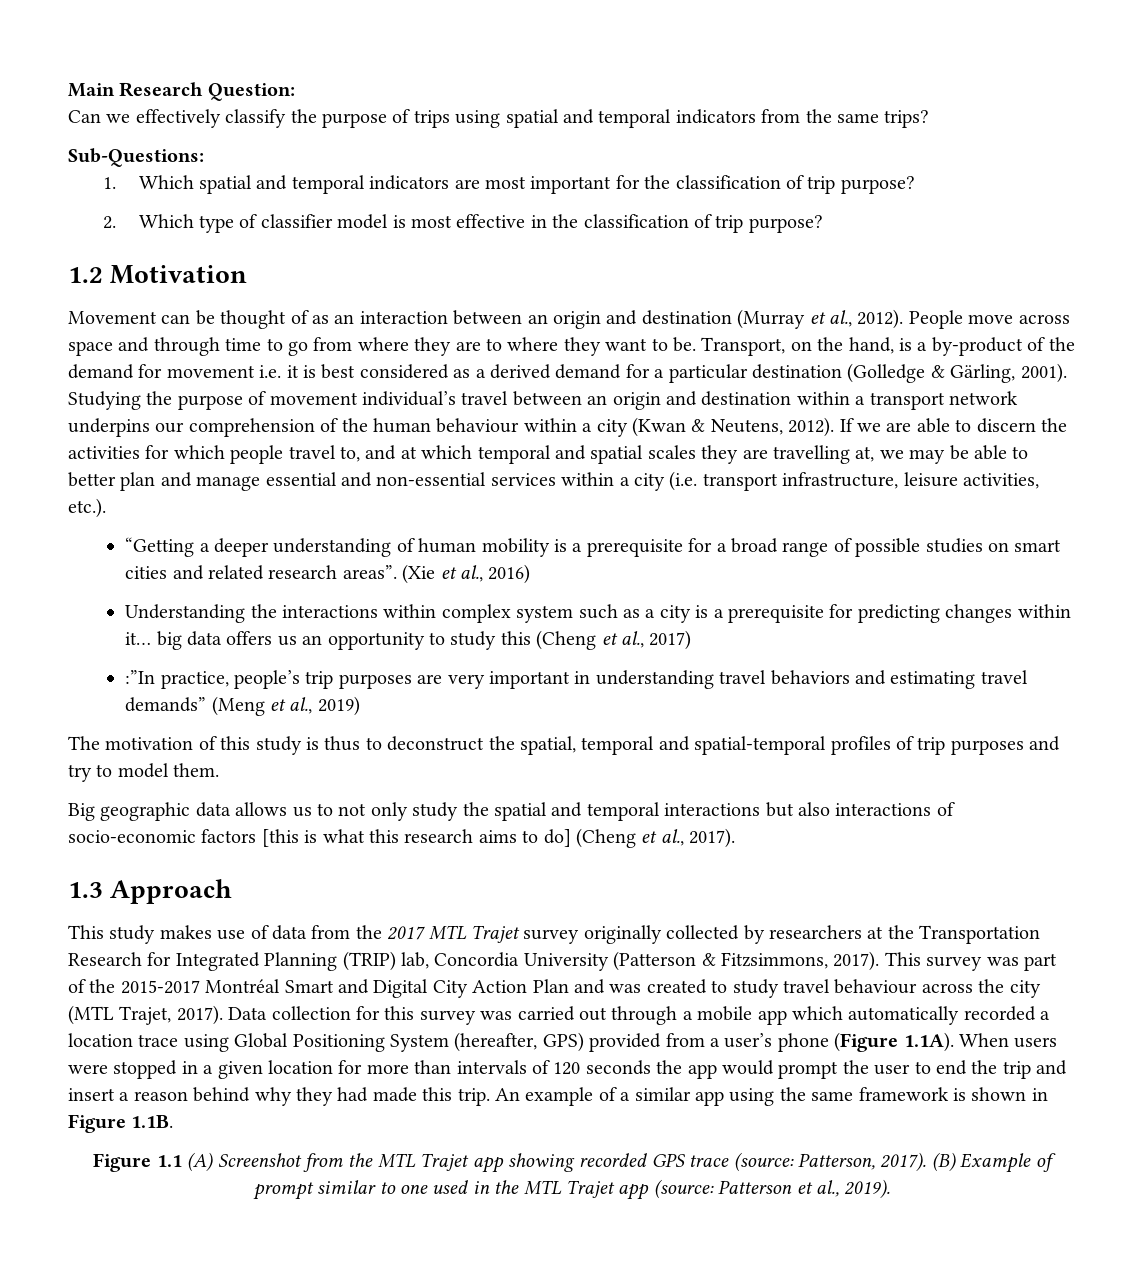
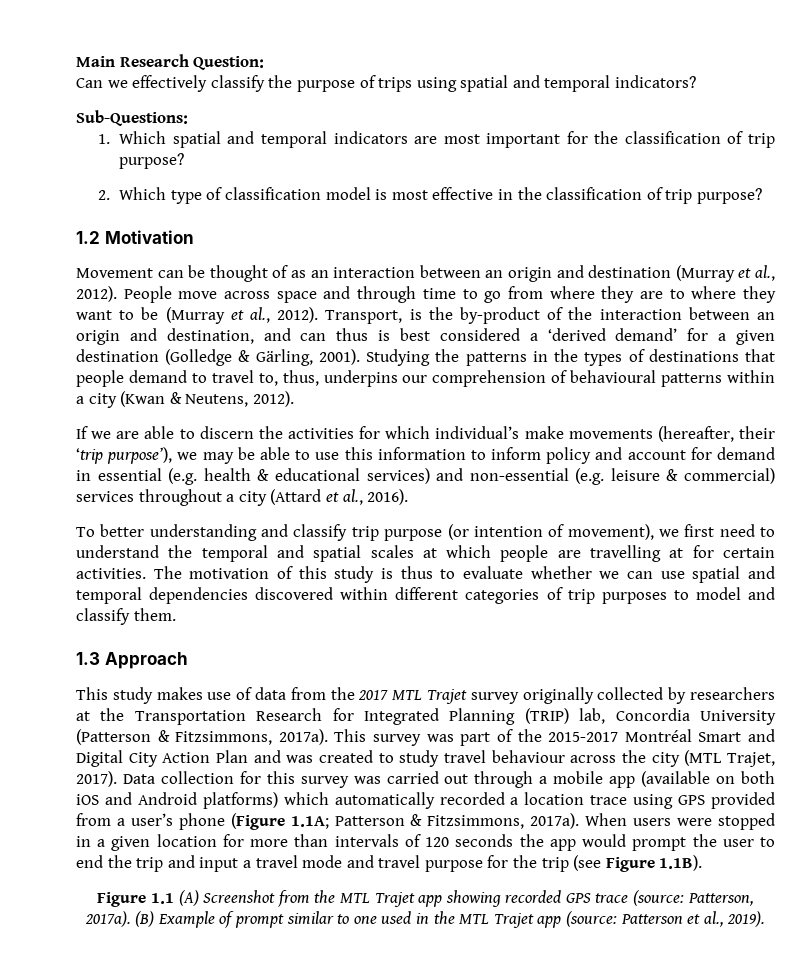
[675,109,930,128] indicators from the same trips? -> [615,75,697,88] indicators?
[260,214,333,228] classifier -> [225,187,322,200] classification
[672,337,1075,356] [68,364,748,383] be. Transport, on the hand, is a by-product of the demand for movement i.e. it is best considered as a derived demand for a particular -> [141,307,775,324] [76,328,775,345] be (Murray et al., 2012). Transport, is the by-product of the interaction between an origin and destination, and can thus is best considered a ‘derived demand’ for a given
[177,391,1018,410] purpose of movement individual’s travel between an origin and destination within a transport network -> [465,349,775,366] [76,370,319,387] patterns in the types of destinations that people demand to travel to, thus,
[341,418,520,433] the human behaviour -> [570,370,723,387] behavioural patterns
(835, 427) none -> (294, 399) //
[230,445,875,464] people travel to, and at which temporal and spatial scales they are travelling at, -> [435,426,775,442] [76,447,173,464] individual’s make movements (hereafter, their ‘trip purpose’),
[68,471,1039,491] [68,498,106,518] [125,537,1062,557] [125,564,531,584] [125,604,1071,623] [125,630,692,650] [125,670,1028,689] [125,696,360,716] better plan and manage essential and non-essential services within a city (i.e. transport infrastructure, leisure activities, etc.). // “Getting a deeper understanding of human mobility is a prerequisite for a broad range of possible studies on smart cities and related research areas”. (Xie et al., 2016) // Understanding the interactions within complex system such as a city is a prerequisite for predicting changes within it… big data offers us an opportunity to study this (Cheng et al., 2017) // :”In practice, people’s trip purposes are very important in understanding travel behaviors and estimating travel demands” (Meng et al., 2019) // -> [315,447,775,464] [76,468,776,485] [76,489,409,506] [76,524,775,541] [76,545,775,562] [76,568,146,579] use this information to inform policy and account for demand in essential (e.g. health & educational services) and non-essential (e.g. leisure & commercial) services throughout a city (Attard et al., 2016). // To better understanding and classify trip purpose (or intention of movement), we first need to understand the temporal and spatial scales at which people are travelling at for certain activities.
[387,736,1061,755] [68,763,220,782] [68,802,955,821] [68,828,736,848] deconstruct the spatial, temporal and spatial-temporal profiles of trip purposes and try to model them. // Big geographic data allows us to not only study the spatial and temporal interactions but also interactions of socio-economic factors [this is what this research aims to do] (Cheng et al., 2017). -> [463,566,775,583] [76,587,775,604] [76,608,176,625] evaluate whether we can use spatial and temporal dependencies discovered within different categories of trip purposes to model and classify them.
[833,951,880,971] 2017). -> [278,729,328,745] 2017a).
(787, 1017) none -> [641,771,775,787] [76,792,278,809] (available on both iOS and Android platforms)
[234,1032,584,1052] Global Positioning System (hereafter, GPS) -> [678,795,706,805] GPS
[903,1032,954,1052] 1.1A). -> [290,813,580,829] 1.1A; Patterson & Fitzsimmons, 2017a).
[68,1087,1048,1106] [68,1114,174,1133] insert a reason behind why they had made this trip. An example of a similar app using the same framework is shown in Figure 1.1B. -> [199,855,703,872] input a travel mode and travel purpose for the trip (see Figure 1.1B).
[880,1152,927,1172] 2017). -> [84,911,131,927] 2017a).

